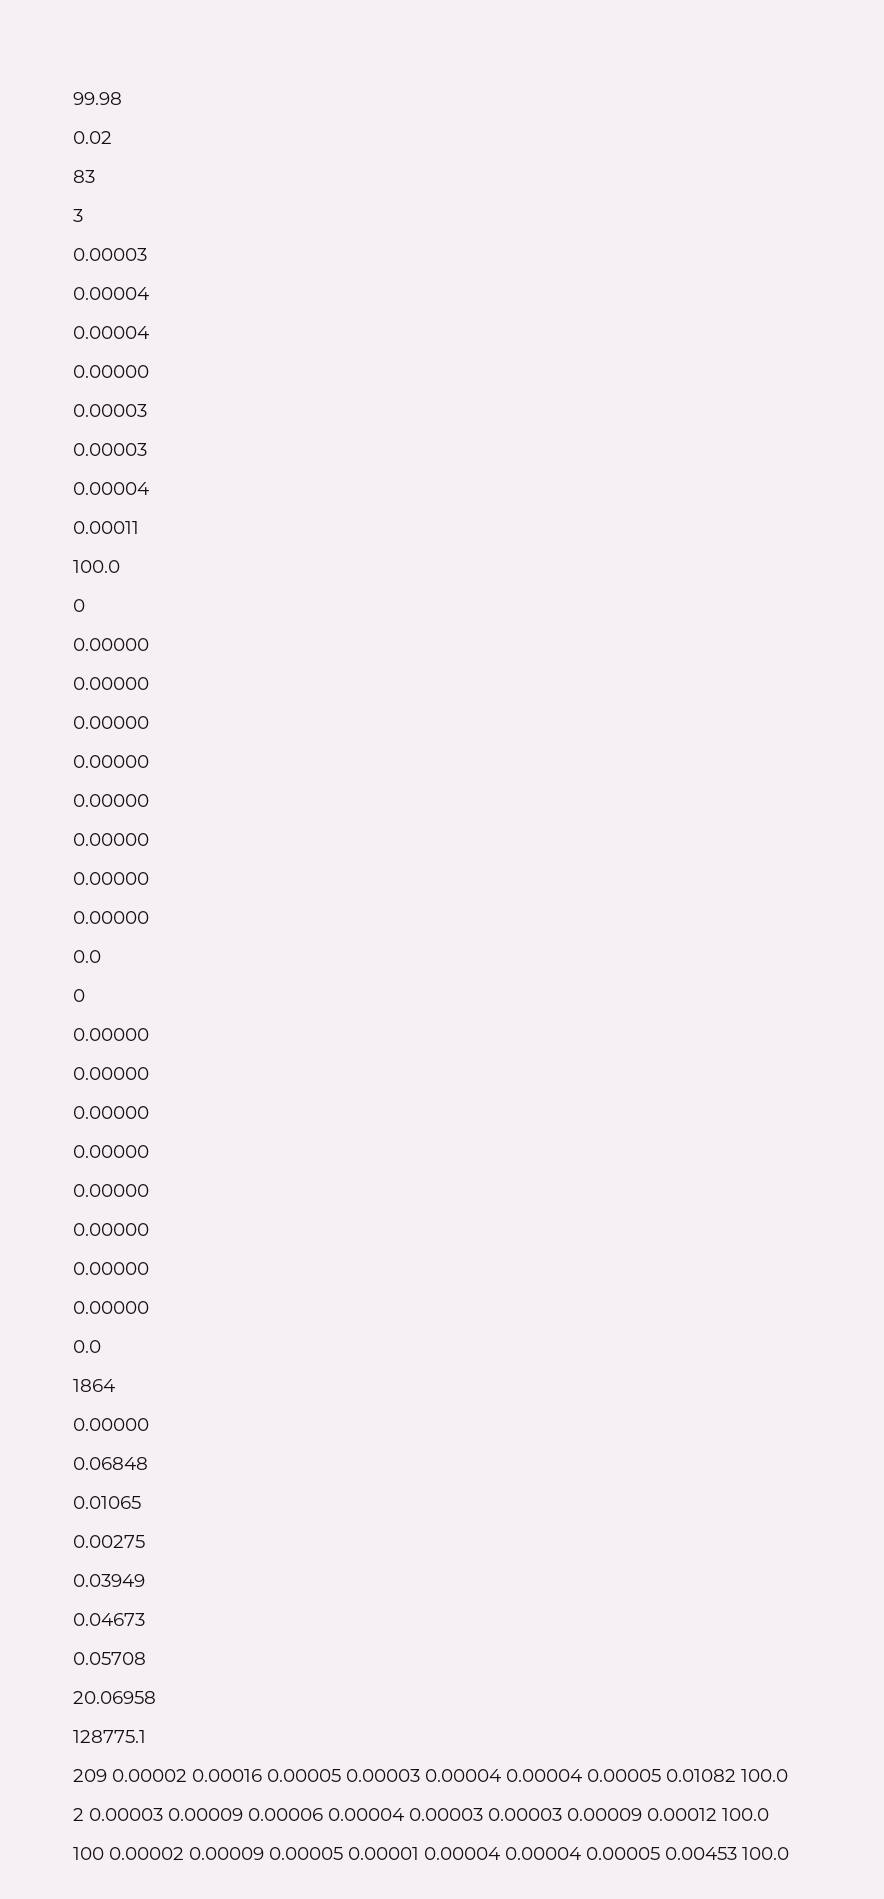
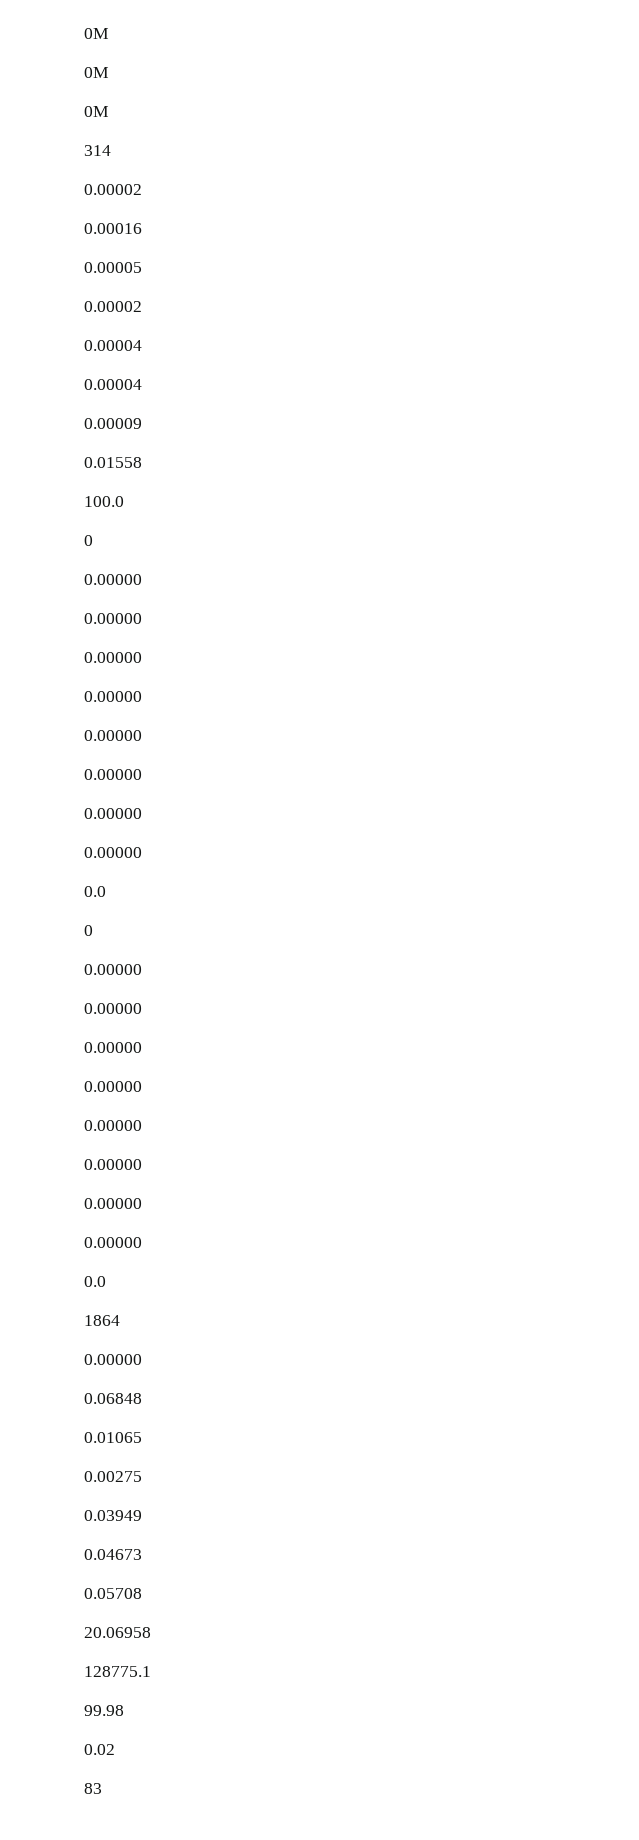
[73,92,122,105] [73,131,112,144] [73,170,95,183] [73,209,83,222] [73,248,147,261] [73,287,149,300] [73,326,149,339] [73,365,149,378] [73,404,147,417] [73,443,147,456] [73,482,149,495] [73,521,139,534] 99.98 // 0.02 // 83 // 3 // 0.00003 // 0.00004 // 0.00004 // 0.00000 // 0.00003 // 0.00003 // 0.00004 // 0.00011 -> [84,28,109,39] [84,67,109,78] [84,106,109,117] [84,145,111,156] [84,184,142,195] [84,223,142,234] [84,262,142,273] [84,301,142,312] [84,340,142,351] [84,379,142,390] [84,418,142,429] [84,457,142,468] 0M // 0M // 0M // 314 // 0.00002 // 0.00016 // 0.00005 // 0.00002 // 0.00004 // 0.00004 // 0.00009 // 0.01558
[73,1769,788,1782] [73,1808,769,1821] [73,1847,789,1860] 209 0.00002 0.00016 0.00005 0.00003 0.00004 0.00004 0.00005 0.01082 100.0 // 2 0.00003 0.00009 0.00006 0.00004 0.00003 0.00003 0.00009 0.00012 100.0 // 100 0.00002 0.00009 0.00005 0.00001 0.00004 0.00004 0.00005 0.00453 100.0 -> [84,1705,124,1716] [84,1744,115,1755] [84,1783,102,1794] 99.98 // 0.02 // 83

